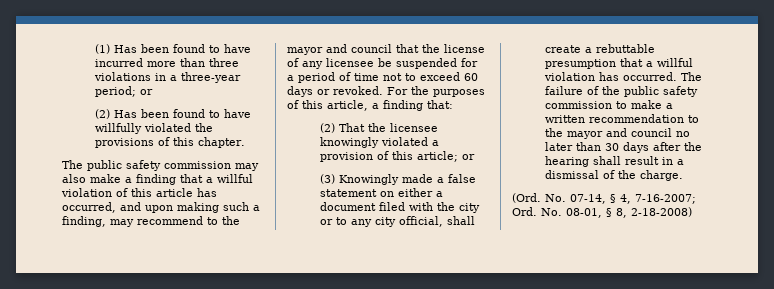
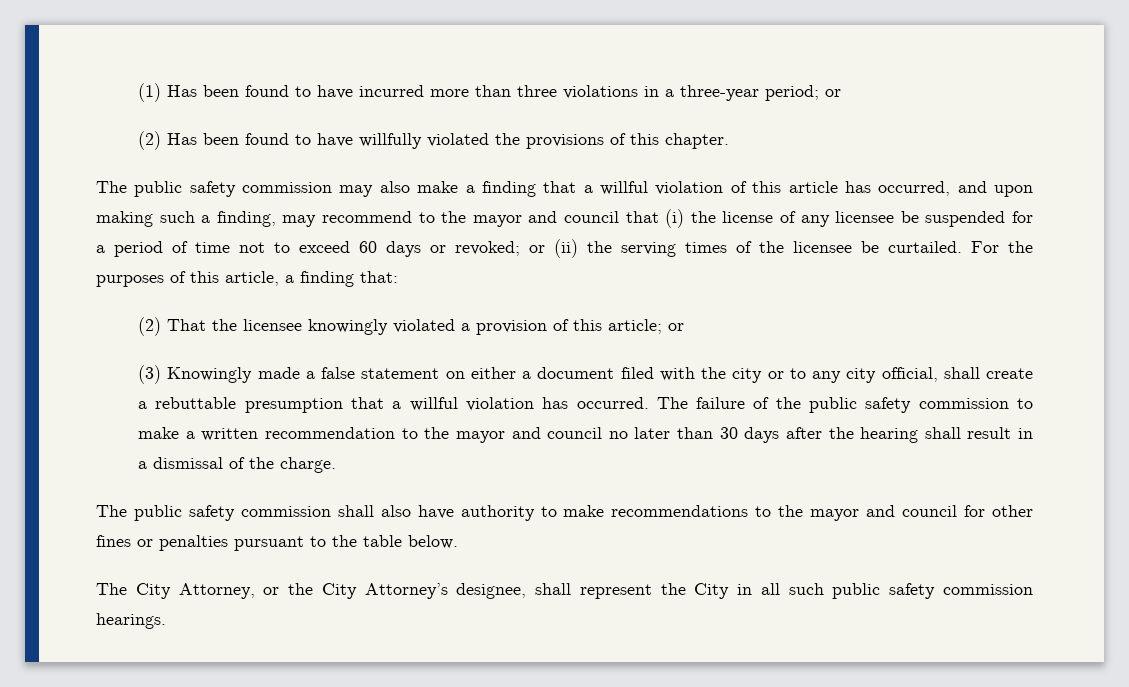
(419, 48) none -> [665,209,685,228] (i)
[333,86,383,95] revoked. -> [455,239,962,258] revoked; or (ii) the serving times of the licensee be curtailed.
[512,193,696,204] [512,207,692,218] (Ord. No. 07-14, § 4, 7-16-2007; Ord. No. 08-01, § 8, 2-18-2008) -> [96,505,1034,521] [96,535,458,551] [96,583,1033,599] [96,613,166,629] The public safety commission shall also have authority to make recommendations to the mayor and council for other fines or penalties pursuant to the table below. // The City Attorney, or the City Attorney’s designee, shall represent the City in all such public safety commission hearings.

